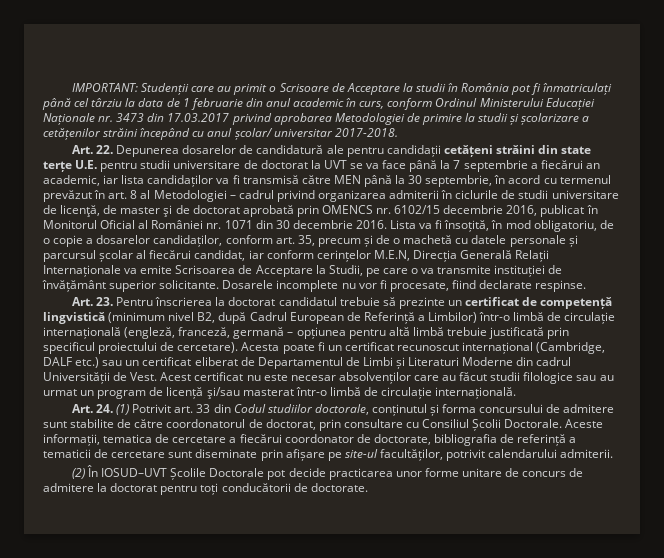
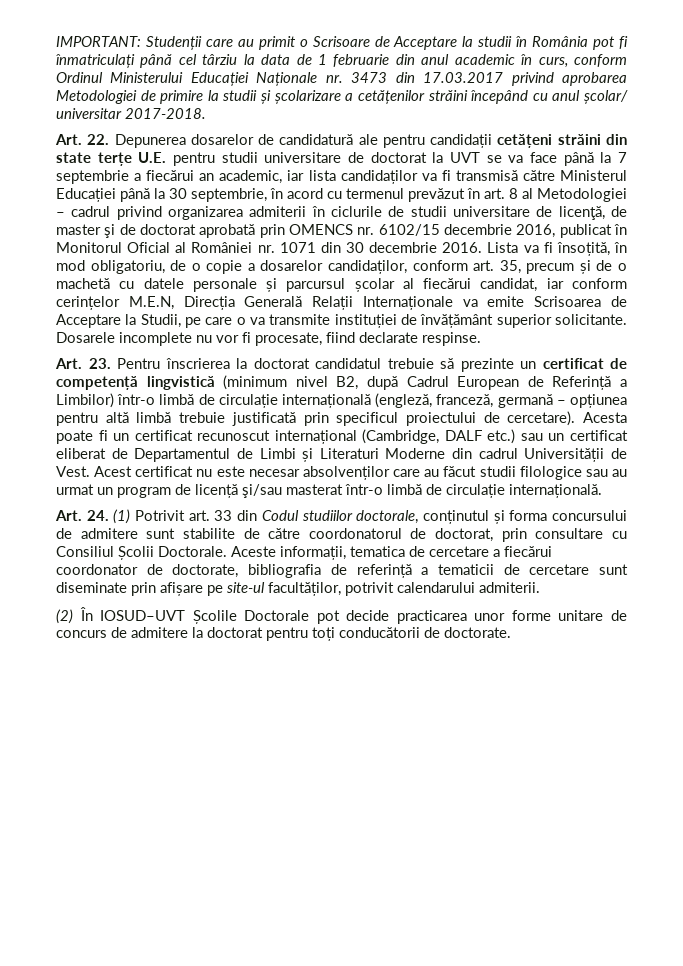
[333,175,361,184] MEN -> [559,170,627,181] [56,188,116,202] Ministerul Educației

